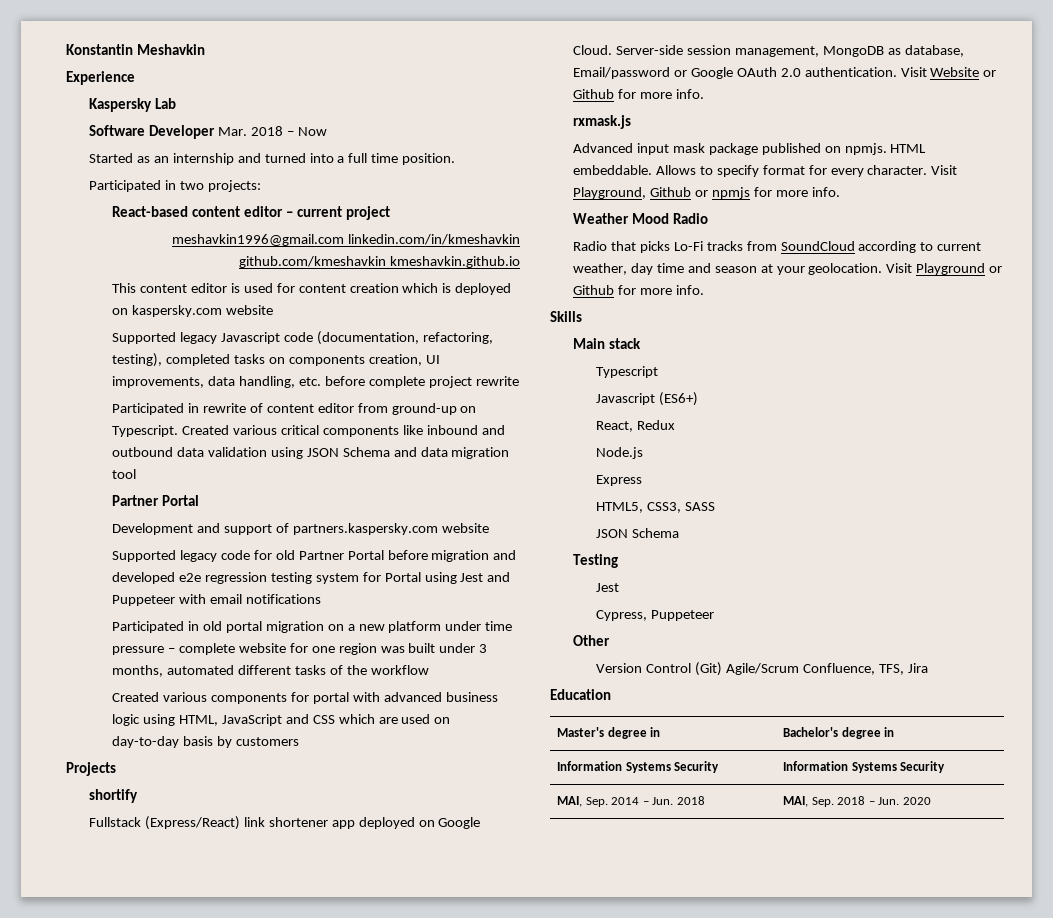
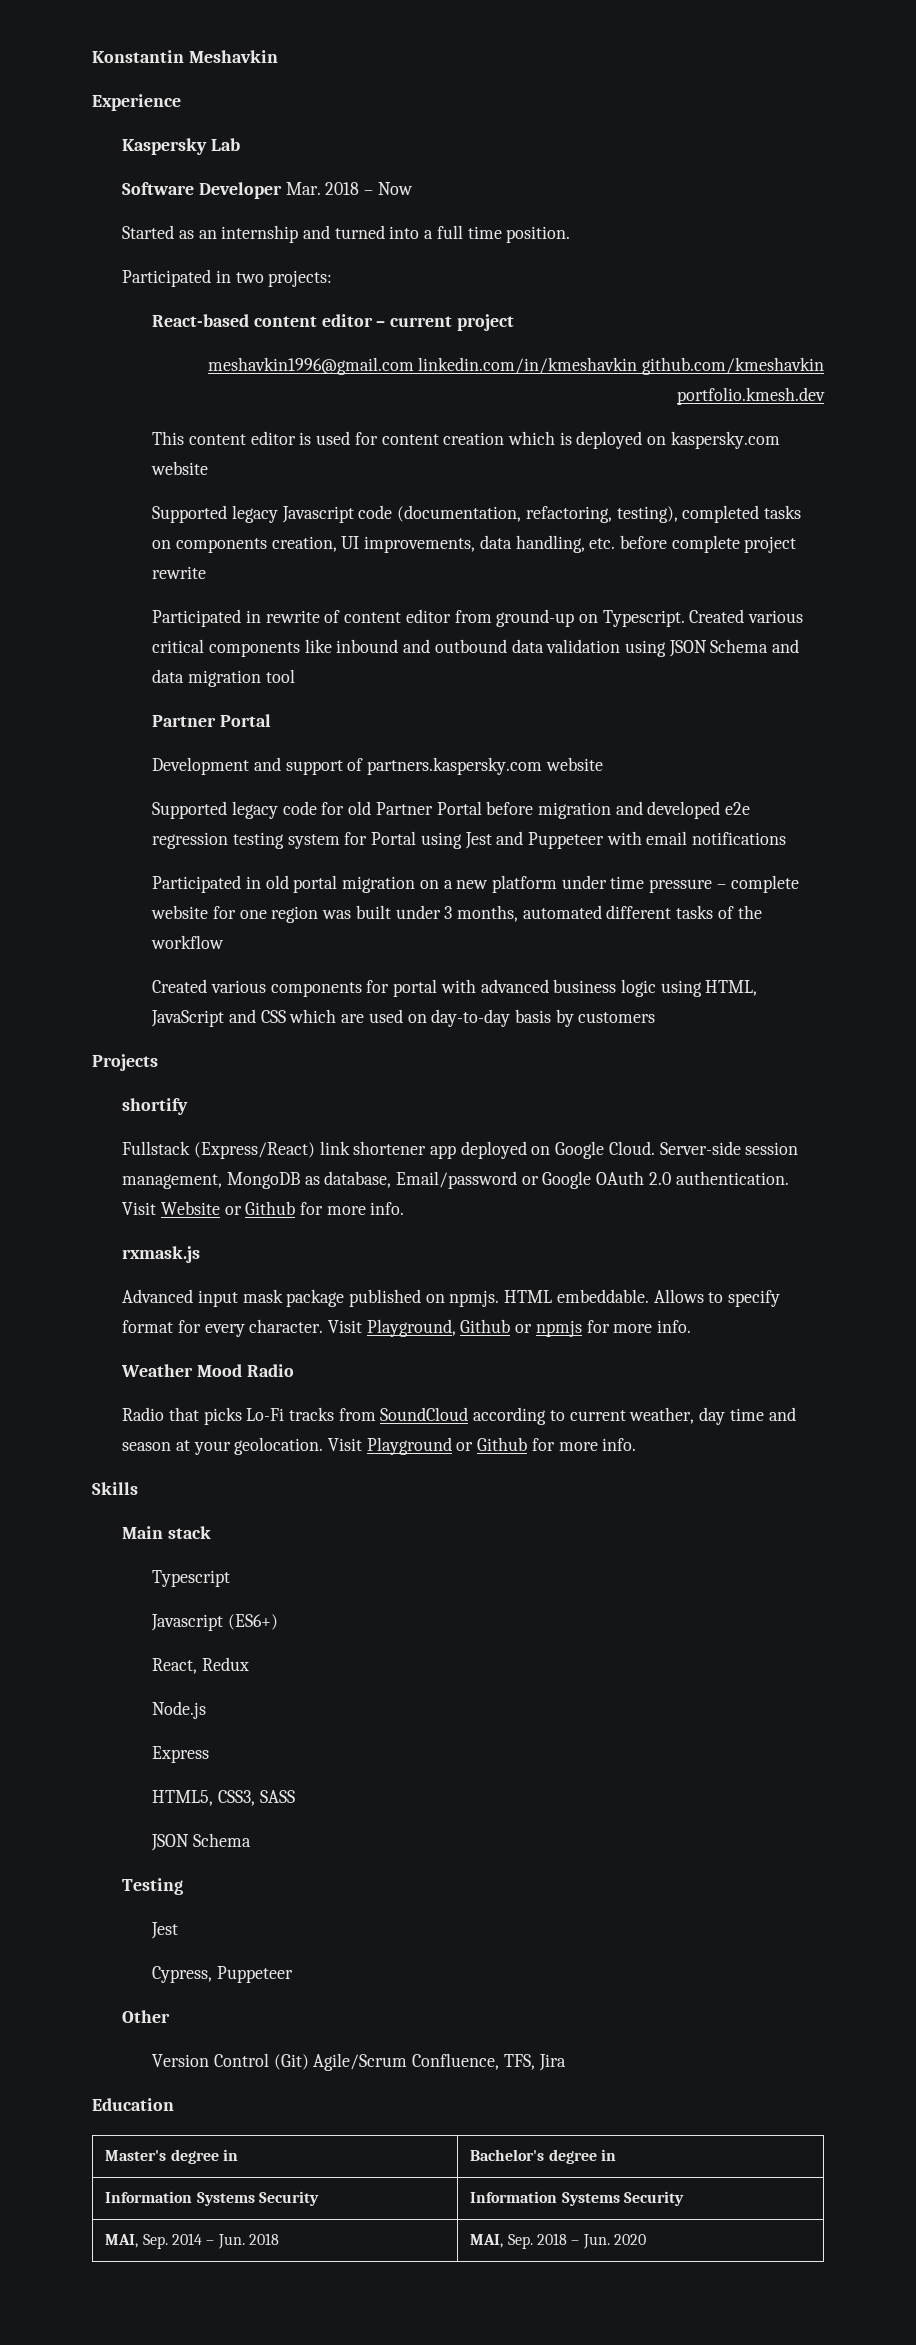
[390,256,520,268] kmeshavkin.github.io -> [677,387,825,405] portfolio.kmesh.dev

